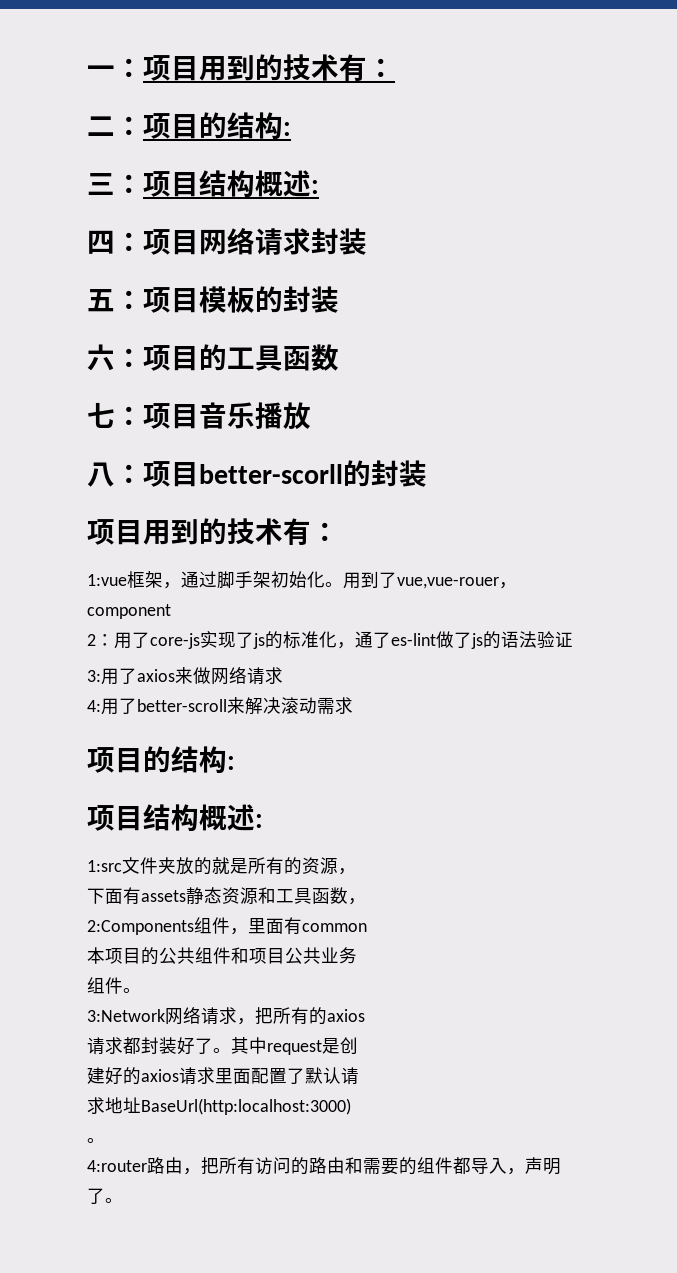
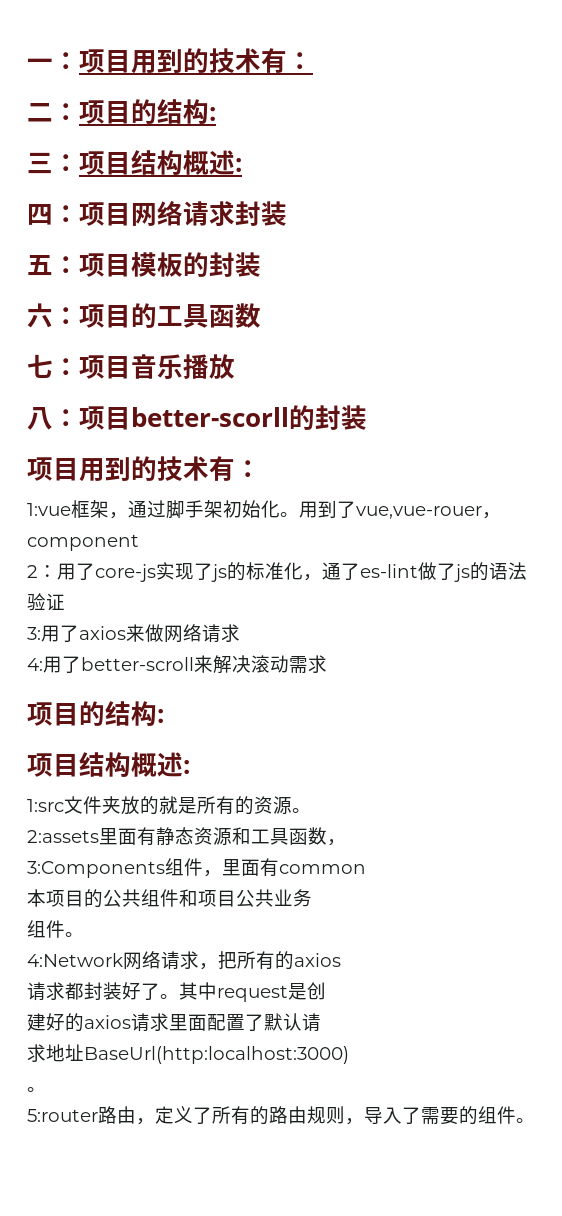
[338,868,356,875] [87,887,186,905] ， // 下面有assets -> [292,808,311,813] [27,827,156,846] 。 // 2:assets里面有
[87,920,194,935] 2:Components -> [27,861,165,878] 3:Components
[87,1009,165,1022] 3:Network -> [27,953,123,967] 4:Network
[87,1157,561,1175] [87,1188,105,1204] 4:router路由，把所有访问的路由和需要的组件都导入，声明了 -> [27,1106,516,1125] 5:router路由，定义了所有的路由规则，导入了需要的组件

